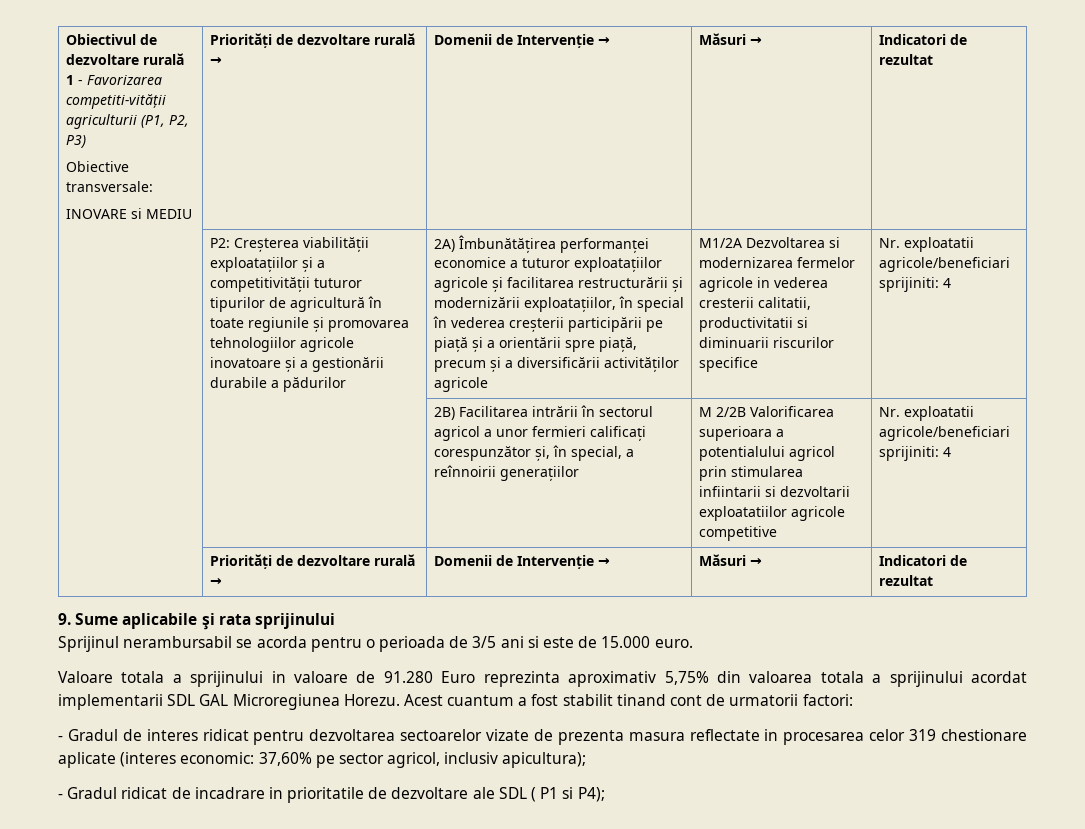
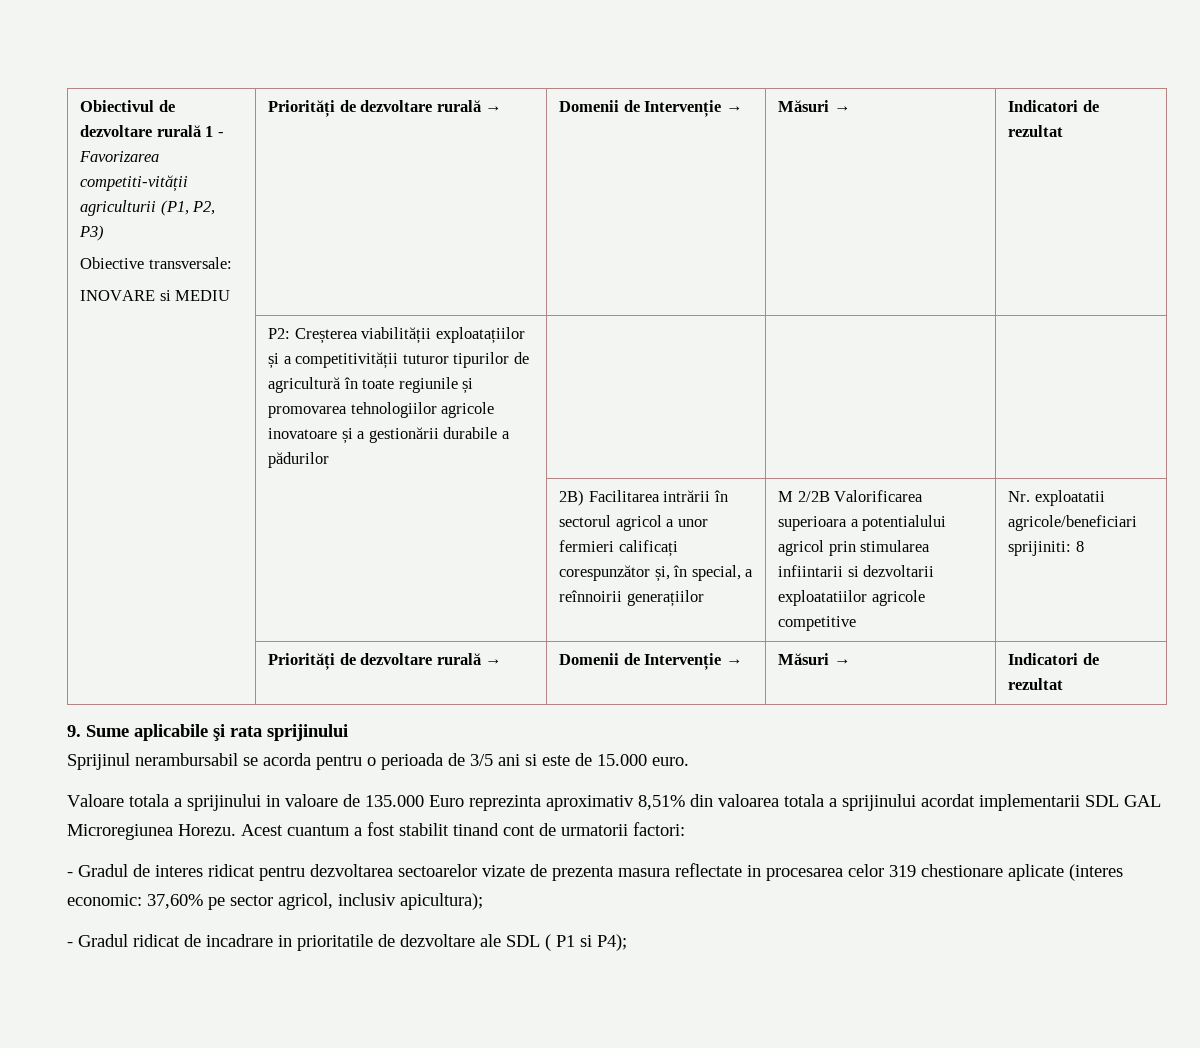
[433,235,649,253] [433,257,662,272] [433,277,683,292] [433,296,684,312] [432,316,663,332] [433,337,637,352] [433,357,679,372] [433,377,488,392] [698,237,840,248] [698,257,855,268] [698,277,828,292] [698,297,811,310] [698,317,808,332] [698,337,834,348] [698,357,758,372] [878,237,974,252] [878,257,1010,272] [878,277,951,292] 2A) Îmbunătățirea performanței economice a tuturor exploatațiilor agricole și facilitarea restructurării și modernizării exploatațiilor, în special în vederea creșterii participării pe piață și a orientării spre piață, precum și a diversificării activităților agricole | M1/2A Dezvoltarea si modernizarea fermelor agricole in vederea cresterii calitatii, productivitatii si diminuarii riscurilor specifice | Nr. exploatatii agricole/beneficiari sprijiniti: 4 -> (330, 460) | |
[942,447,951,457] 4 -> [1075,541,1084,552] 8
[383,671,433,683] 91.280 -> [365,795,424,807] 135.000
[664,671,709,685] 5,75% -> [638,795,685,810] 8,51%

